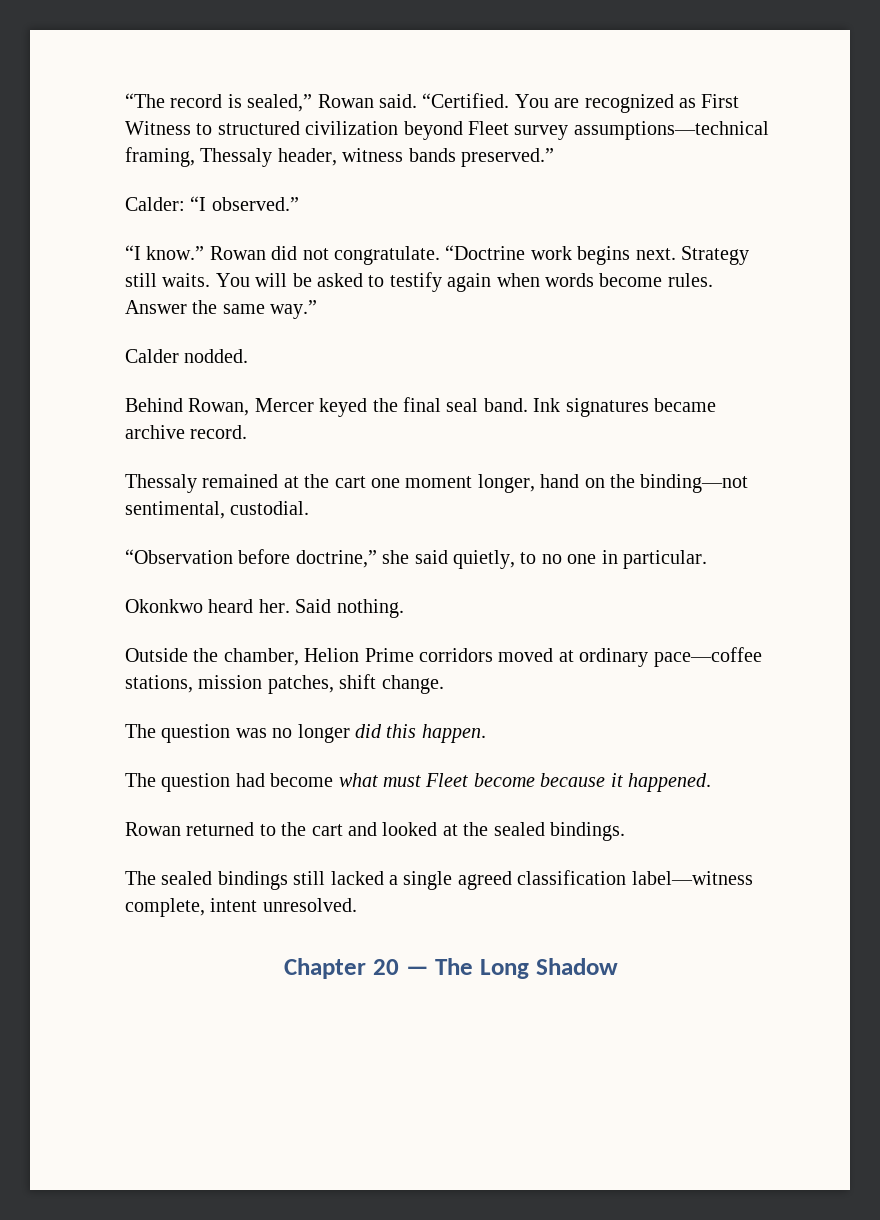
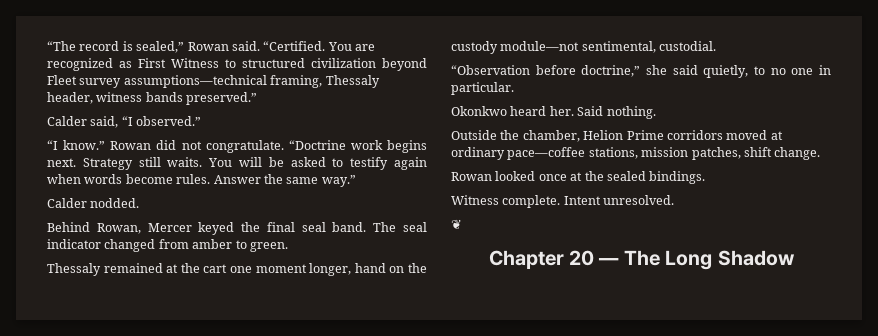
[125,197,185,211] Calder: -> [47,116,119,128] Calder said,
[533,398,716,417] [125,425,248,439] Ink signatures became archive record. -> [373,222,427,232] [47,239,288,252] The seal indicator changed from amber to green.
[640,474,749,493] binding—not -> [451,41,580,54] custody module—not
[125,724,486,743] [125,773,711,792] [125,822,625,841] [125,870,753,890] [125,898,258,917] The question was no longer did this happen. // The question had become what must Fleet become because it happened. // Rowan returned to the cart and looked at the sealed bindings. // The sealed bindings still lacked a single agreed classification label—witness complete, intent -> [451,171,706,184] [451,195,601,208] Rowan looked once at the sealed bindings. // Witness complete. Intent
(357, 905) none -> [451,219,462,229] // ❦

